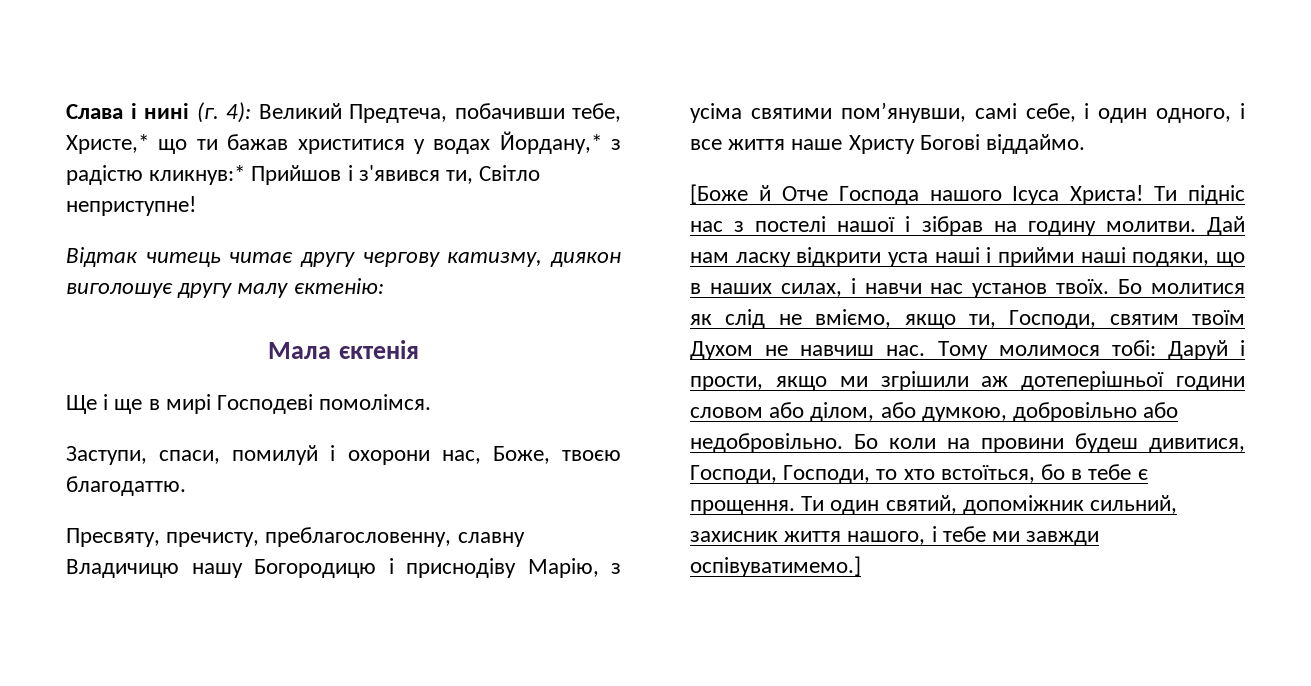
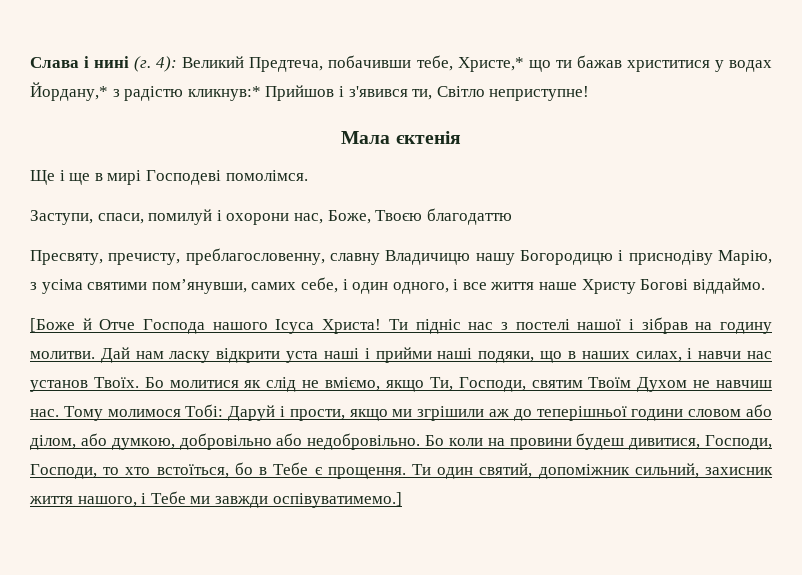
[66,247,621,267] [66,278,384,298] // Відтак читець читає другу чергову катизму, диякон виголошує другу малу єктенію: -> (590, 93) none
[561,450,621,461] [66,476,186,496] твоєю благодаттю. -> [375,208,512,225] Твоєю благодаттю
[974,103,1017,119] самі -> [251,282,297,290] самих
[1056,279,1110,294] твоїх. -> [93,377,139,388] Твоїх.
[968,314,996,328] ти, -> [429,377,453,391] Ти,
[1192,310,1245,325] твоїм -> [588,377,632,388] Твоїм
[1111,340,1156,356] тобі: -> [185,404,224,417] Тобі:
[1021,371,1165,391] дотеперішньої -> [513,406,627,421] до теперішньої
[1088,464,1132,480] тебе -> [273,462,309,475] Тебе
[942,526,986,542] тебе -> [150,491,186,504] Тебе

